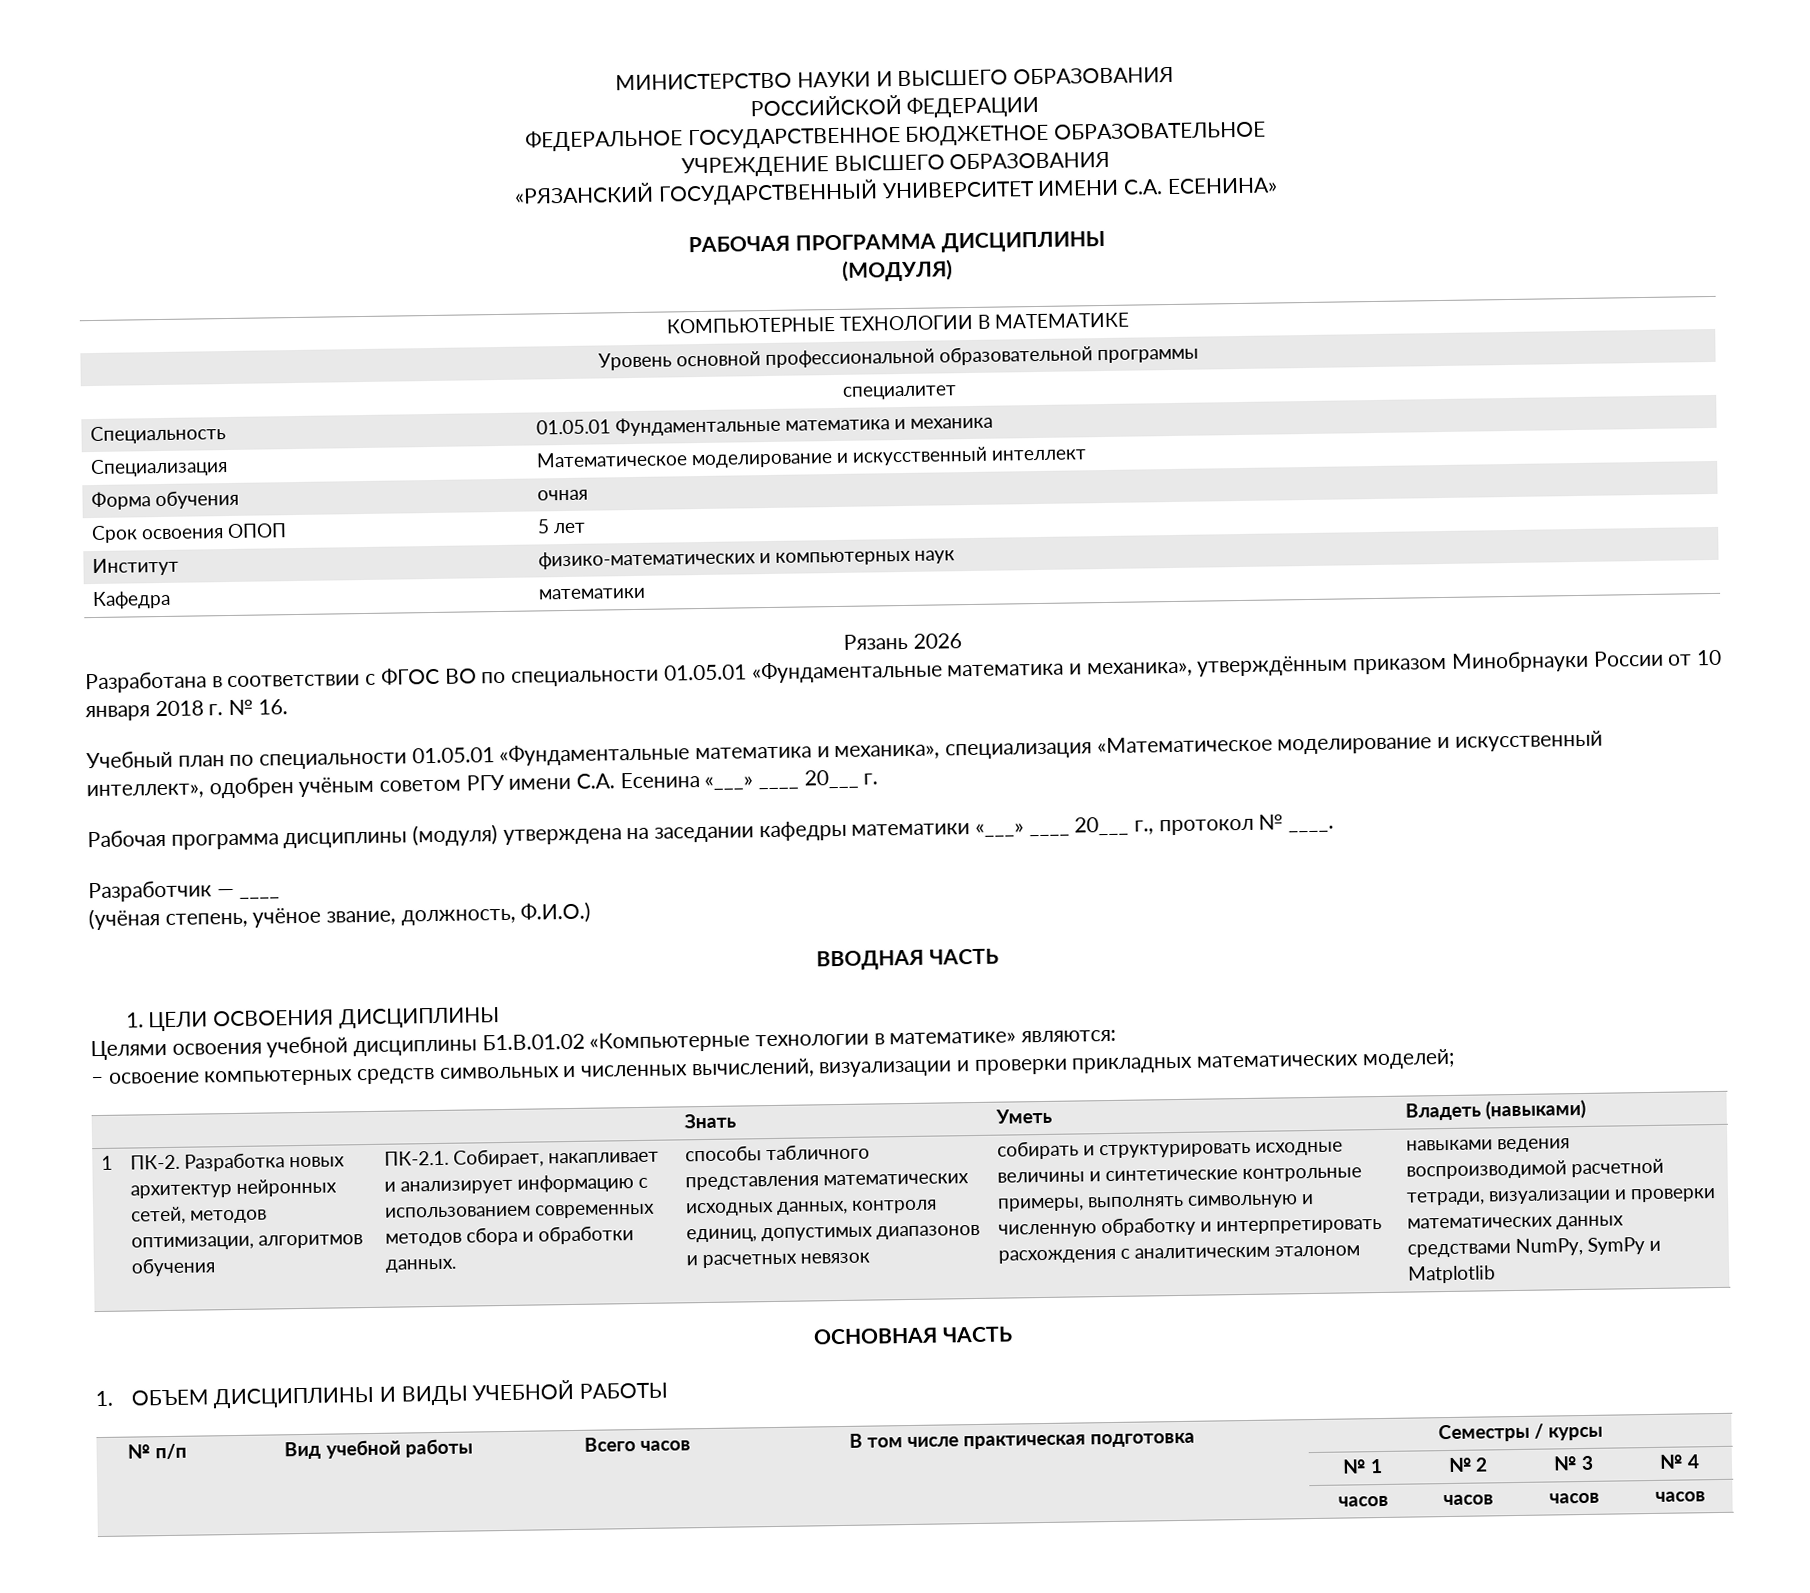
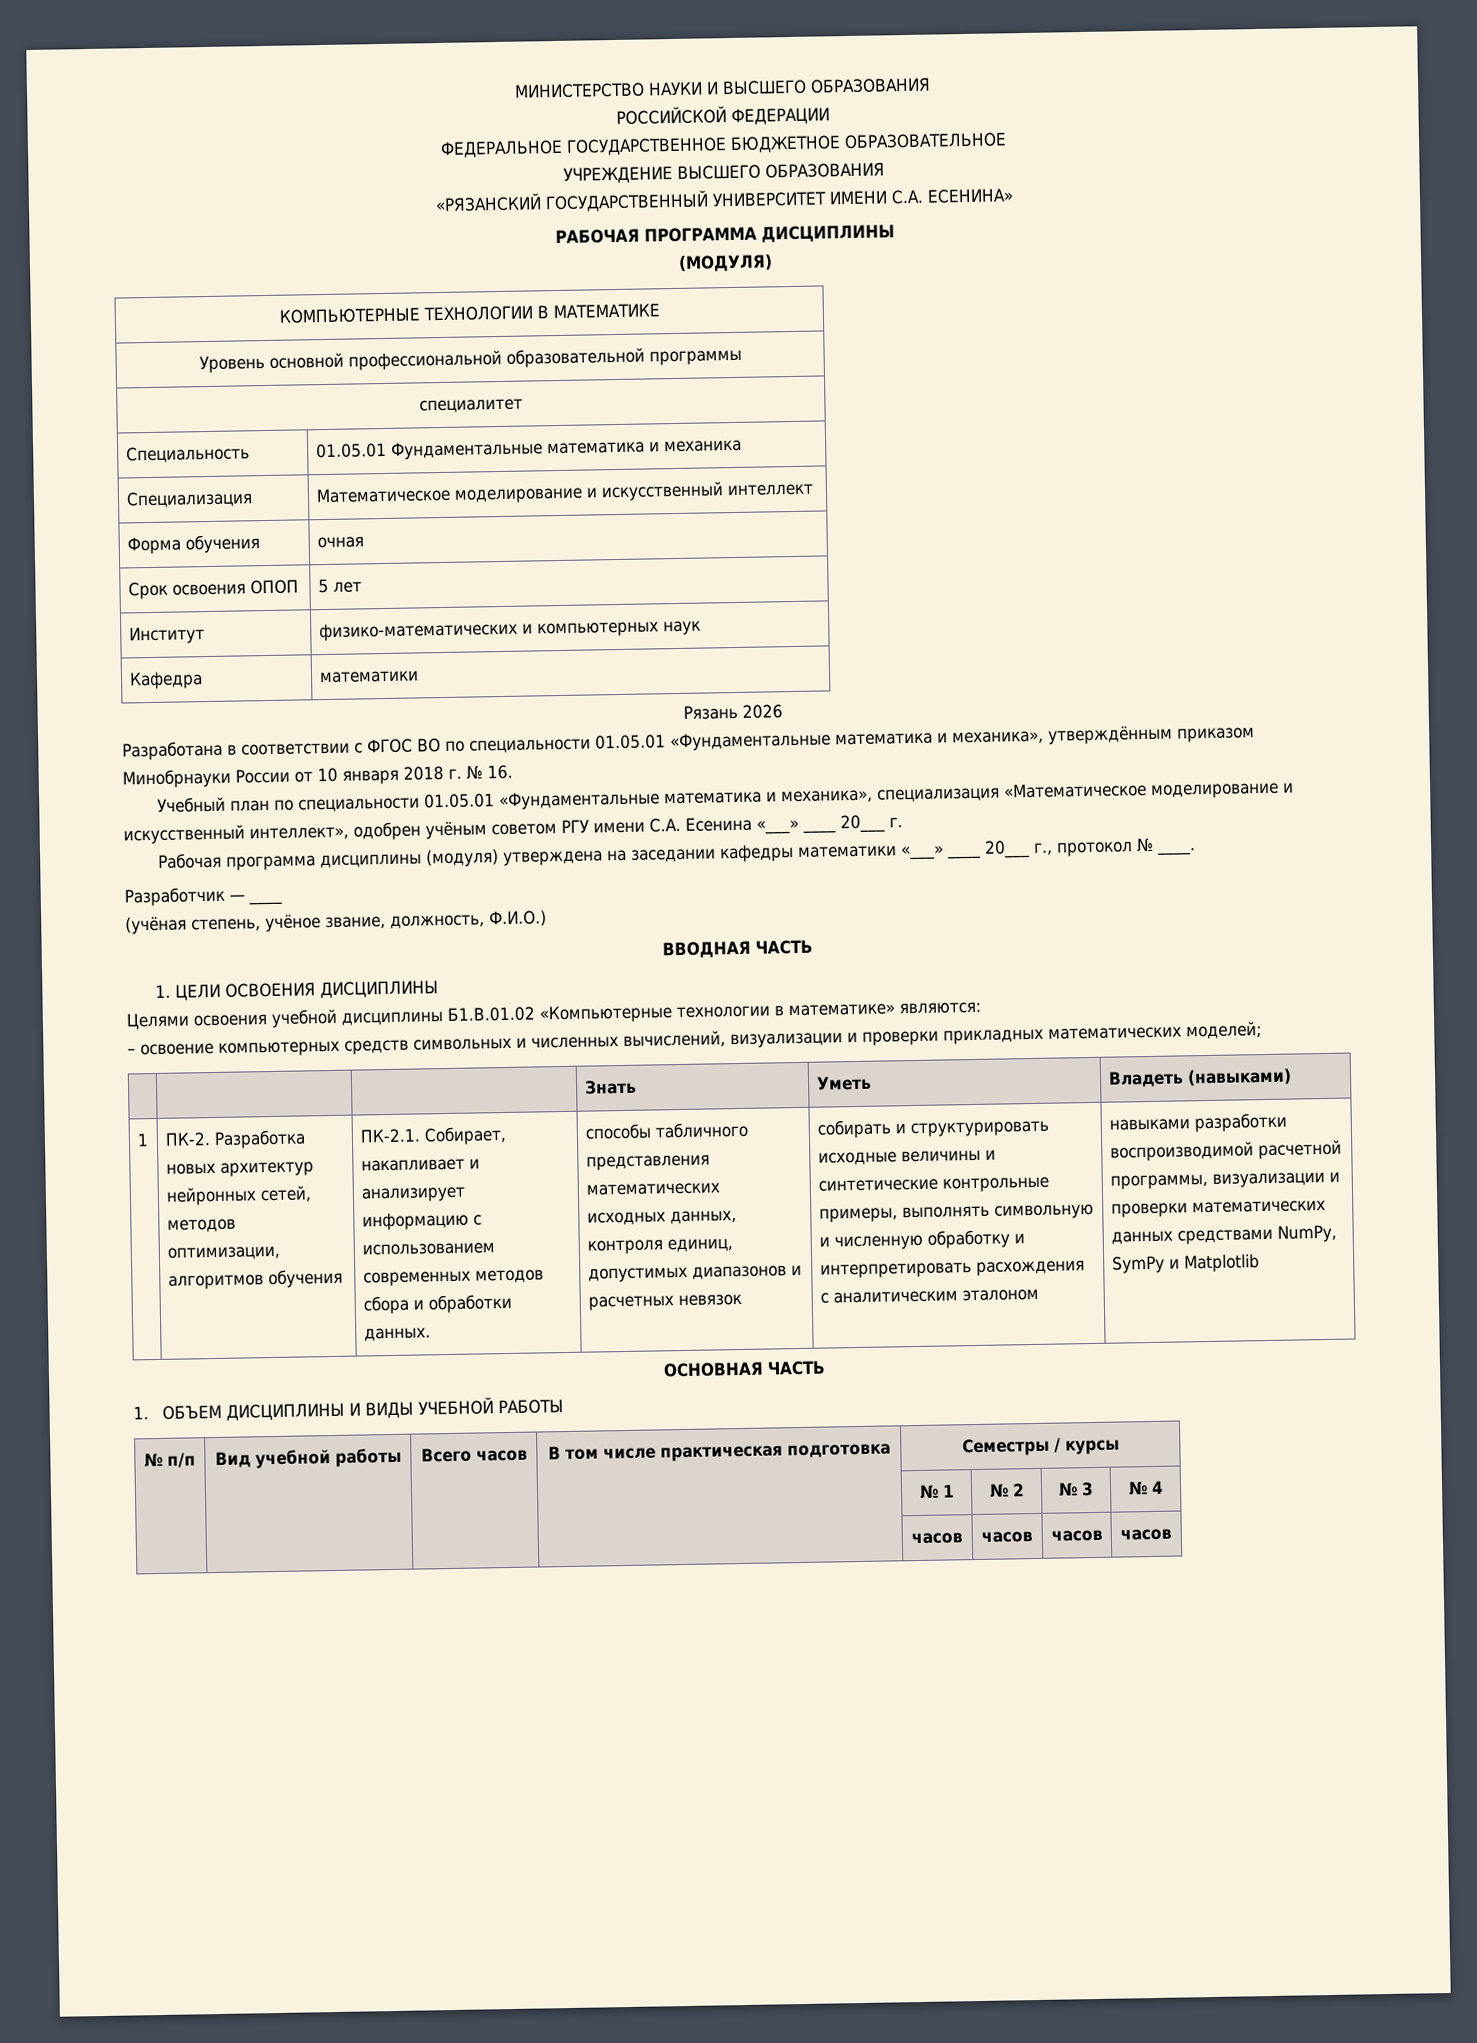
[1496,1138,1570,1153] ведения -> [1193,1112,1287,1133] разработки
[1405,1191,1485,1206] тетради, -> [1109,1173,1208,1190] программы,

